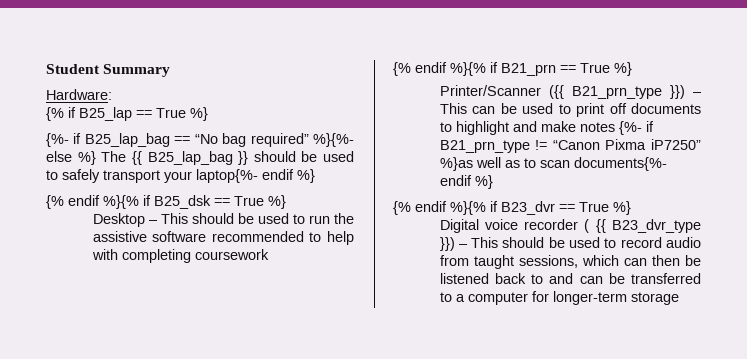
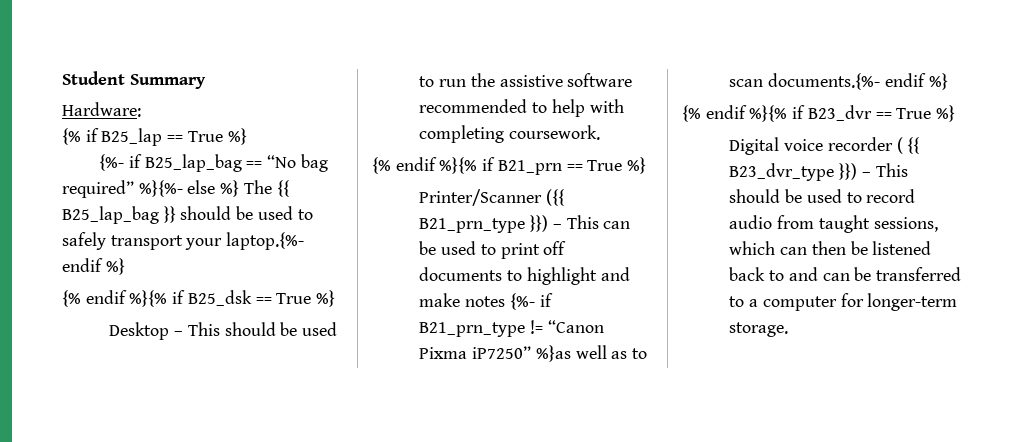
[196,169,258,183] laptop{%- -> [226,232,305,250] laptop.{%-
[194,249,269,260] coursework -> [509,125,601,140] coursework.
[573,157,667,171] documents{%- -> [768,73,881,90] documents.{%-
[630,292,679,305] storage -> [729,322,789,337] storage.

